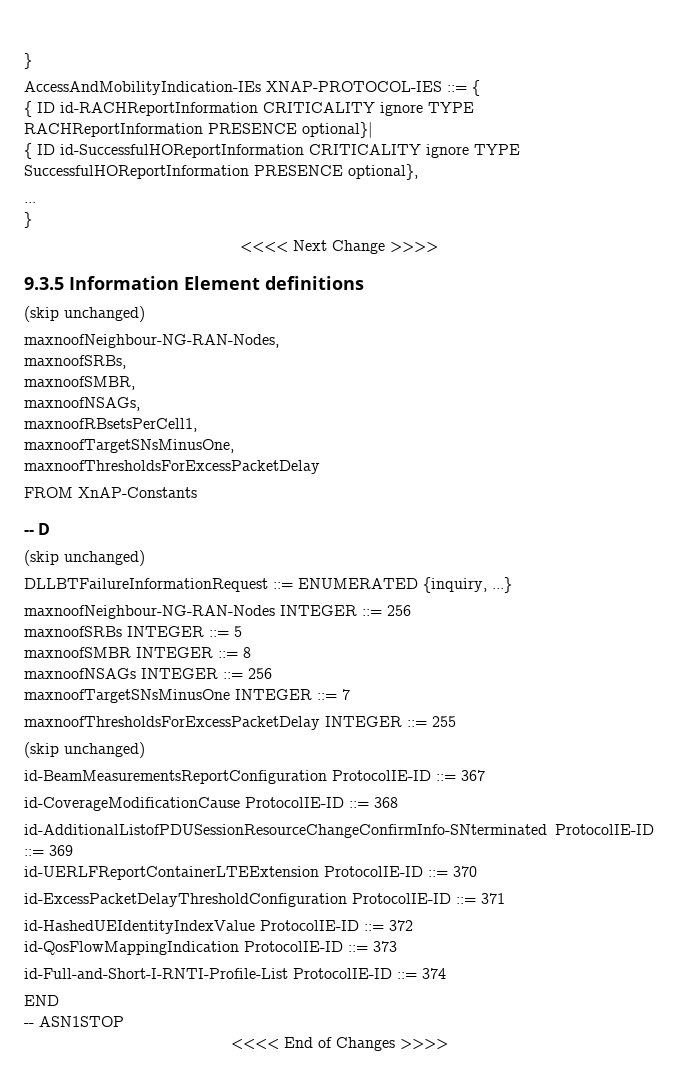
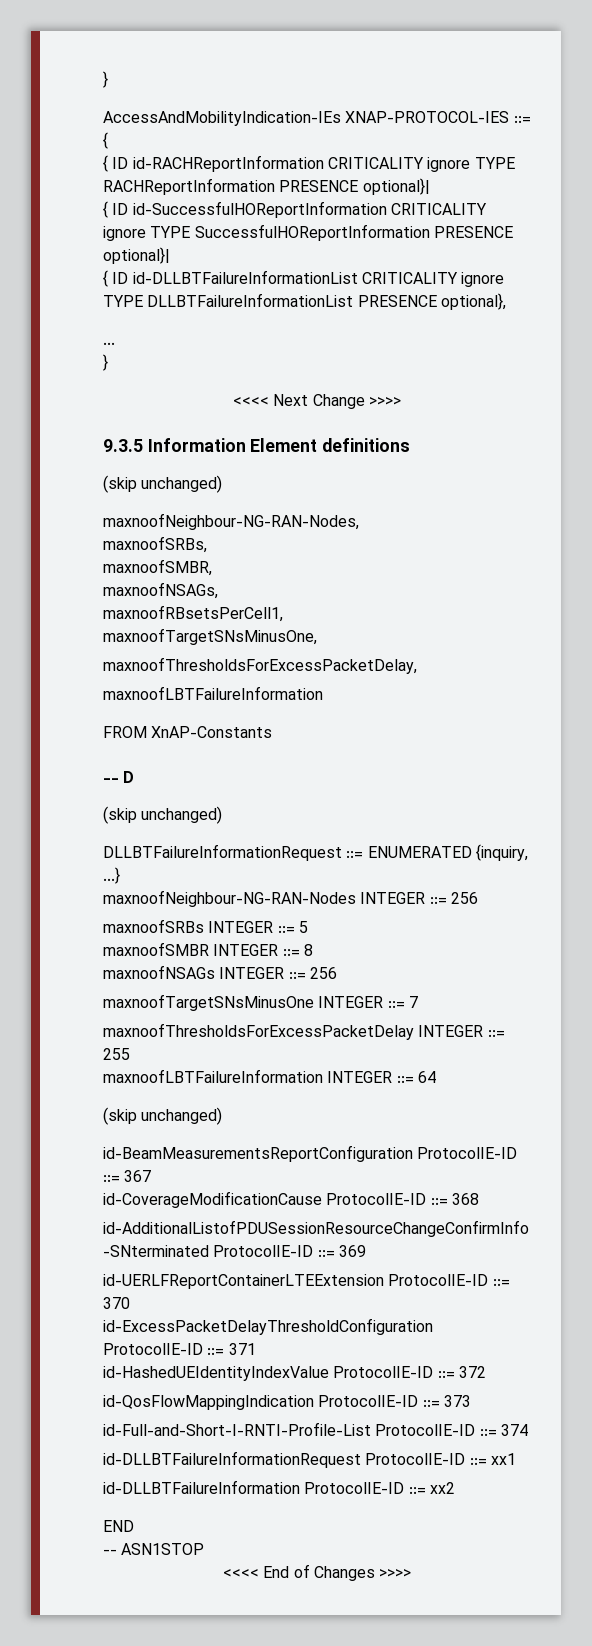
(343, 170) none -> [103,247,170,264] [103,270,505,287] [103,293,437,307] optional}| // { ID id-DLLBTFailureInformationList CRITICALITY ignore TYPE DLLBTFailureInformationList PRESENCE
[24,460,320,474] maxnoofThresholdsForExcessPacketDelay -> [103,657,417,674] [103,686,323,700] maxnoofThresholdsForExcessPacketDelay, // maxnoofLBTFailureInformation
(456, 721) none -> [103,1069,436,1083] // maxnoofLBTFailureInformation INTEGER ::= 64
(446, 973) none -> [103,1451,516,1468] [103,1480,455,1494] // id-DLLBTFailureInformationRequest ProtocolIE-ID ::= xx1 // id-DLLBTFailureInformation ProtocolIE-ID ::= xx2

